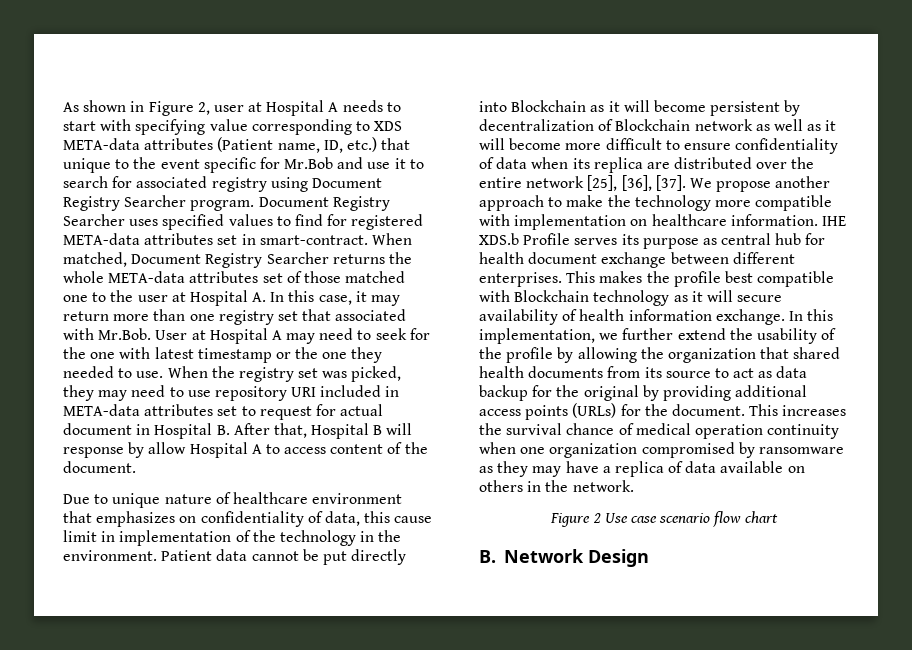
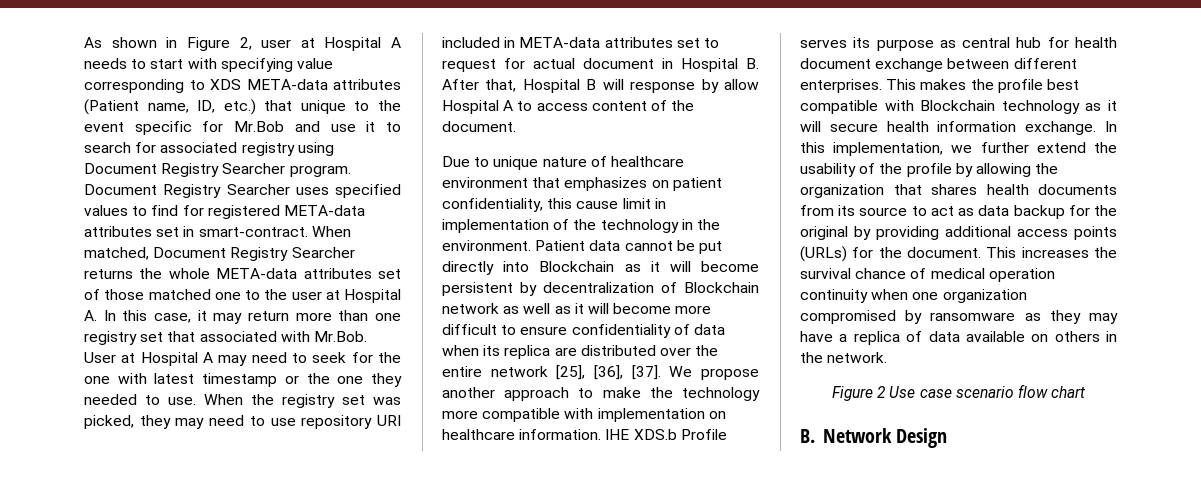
[200,511,360,527] confidentiality of data, -> [672,177,722,191] [442,198,543,212] patient confidentiality,
[479,309,578,325] availability of -> (878, 127) none
[793,347,841,359] shared -> [931,184,977,195] shares

